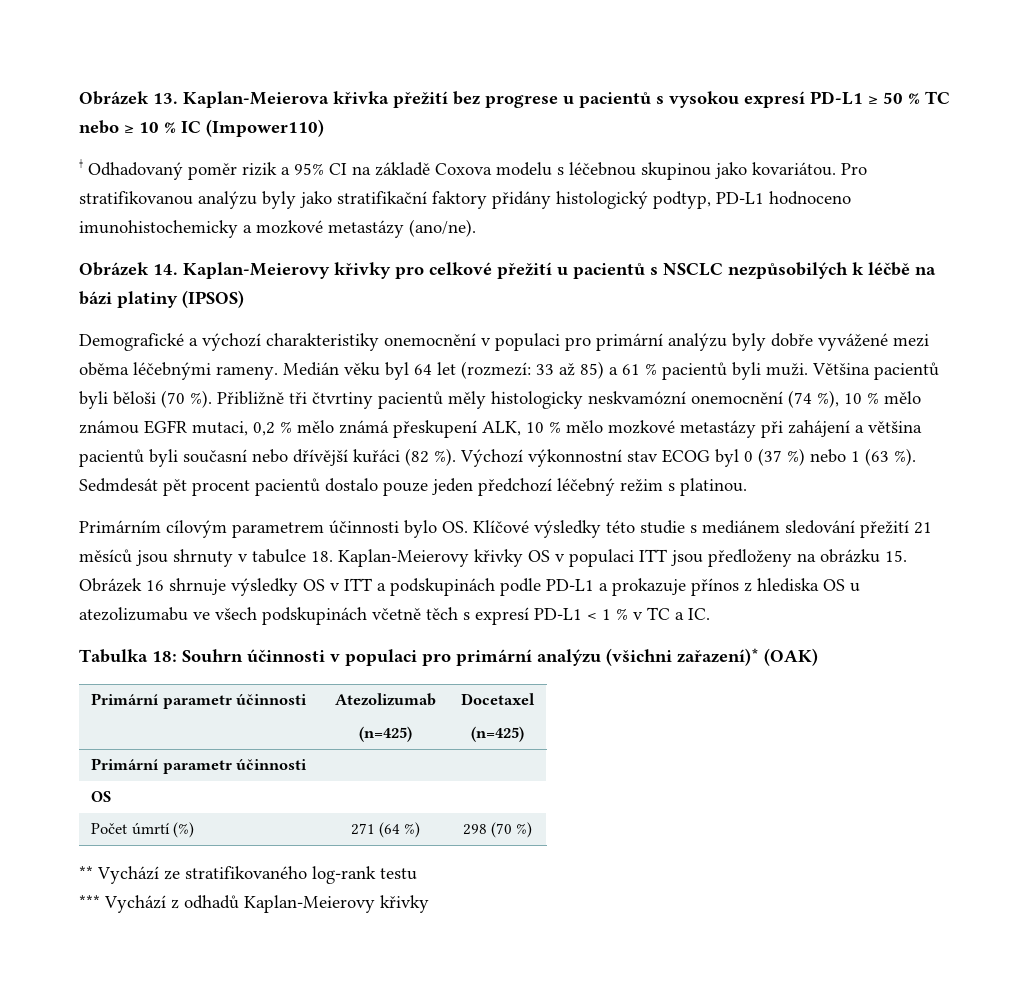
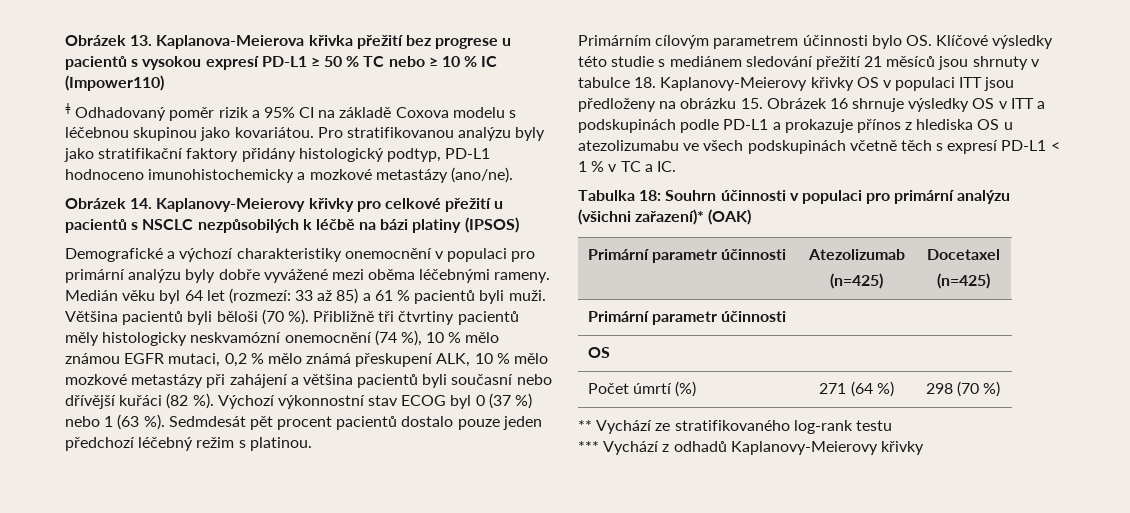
[183,91,329,108] Kaplan-Meierova -> [156,35,305,49] Kaplanova-Meierova
[183,262,330,279] Kaplan-Meierovy -> [156,198,306,212] Kaplanovy-Meierovy
[338,549,469,567] Kaplan-Meierovy -> [660,77,808,91] Kaplanovy-Meierovy
[244,895,375,913] Kaplan-Meierovy -> [730,441,878,455] Kaplanovy-Meierovy

